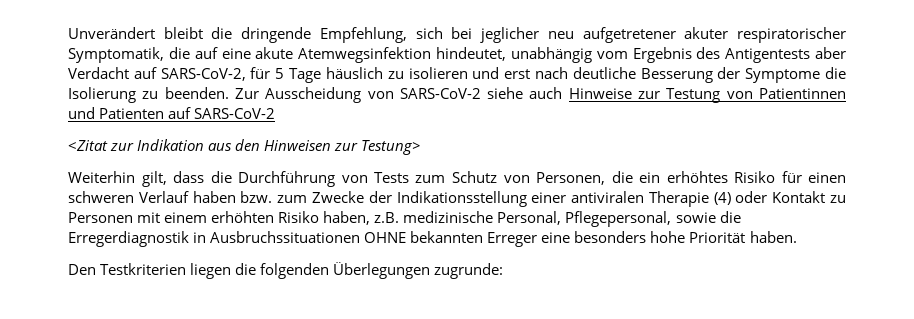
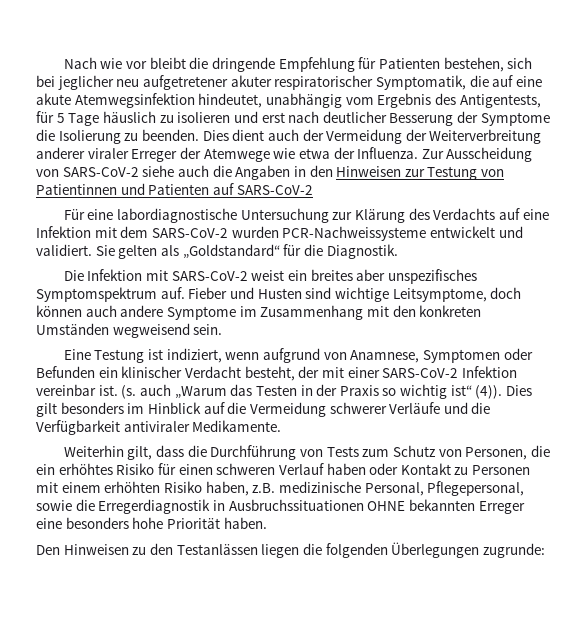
[68,27,407,43] Unverändert bleibt die dringende Empfehlung, -> [63,57,504,72] Nach wie vor bleibt die dringende Empfehlung für Patienten bestehen,
[725,47,847,63] [68,67,246,81] Antigentests aber Verdacht auf SARS-CoV-2, -> [459,94,541,108] Antigentests,
[572,67,636,79] deutliche -> [322,111,387,123] deutlicher
(229, 93) none -> [202,129,542,144] [36,147,419,162] Dies dient auch der Vermeidung der Weiterverbreitung anderer viraler Erreger der Atemwege wie etwa der Influenza.
[568,88,632,99] Hinweise -> [212,165,402,180] die Angaben in den Hinweisen
[68,139,421,155] <Zitat zur Indikation aus den Hinweisen zur Testung> -> [63,208,549,223] [36,226,523,241] [36,244,398,259] [63,269,477,284] [36,287,522,302] [36,305,482,320] [36,323,223,338] [63,348,533,363] [36,366,517,381] [36,384,533,399] [36,402,491,417] [36,420,282,435] Für eine labordiagnostische Untersuchung zur Klärung des Verdachts auf eine Infektion mit dem SARS-CoV-2 wurden PCR-Nachweissysteme entwickelt und validiert. Sie gelten als „Goldstandard“ für die Diagnostik. // Die Infektion mit SARS-CoV-2 weist ein breites aber unspezifisches Symptomspektrum auf. Fieber und Husten sind wichtige Leitsymptome, doch können auch andere Symptome im Zusammenhang mit den konkreten Umständen wegweisend sein. // Eine Testung ist indiziert, wenn aufgrund von Anamnese, Symptomen oder Befunden ein klinischer Verdacht besteht, der mit einer SARS-CoV-2 Infektion vereinbar ist. (s. auch „Warum das Testen in der Praxis so wichtig ist“ (4)). Dies gilt besonders im Hinblick auf die Vermeidung schwerer Verläufe und die Verfügbarkeit antiviraler Medikamente.
[240,191,731,207] bzw. zum Zwecke der Indikationsstellung einer antiviralen Therapie (4) -> (366, 469) none
[100,263,187,275] Testkriterien -> [63,543,258,555] Hinweisen zu den Testanlässen

